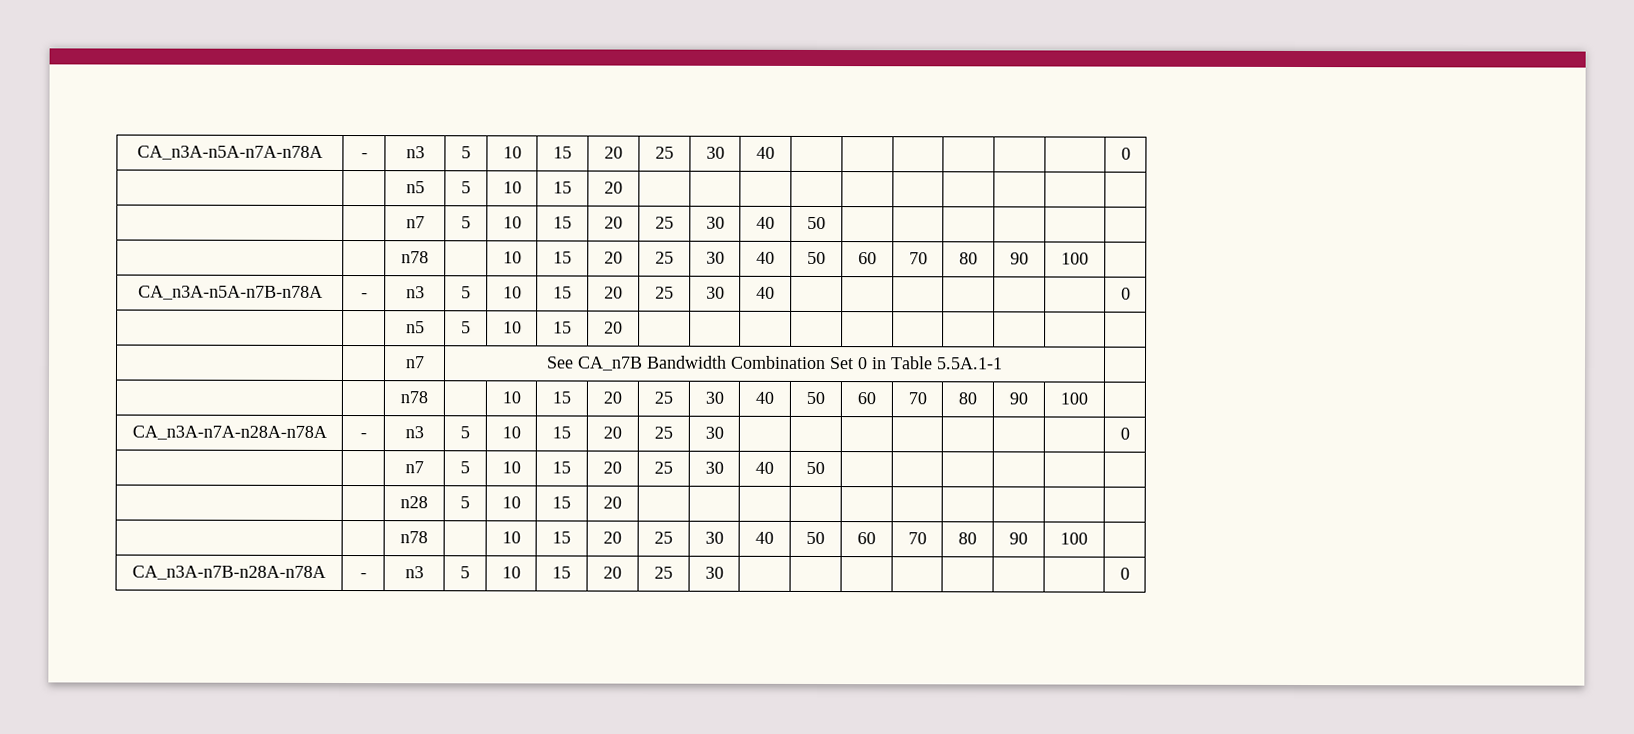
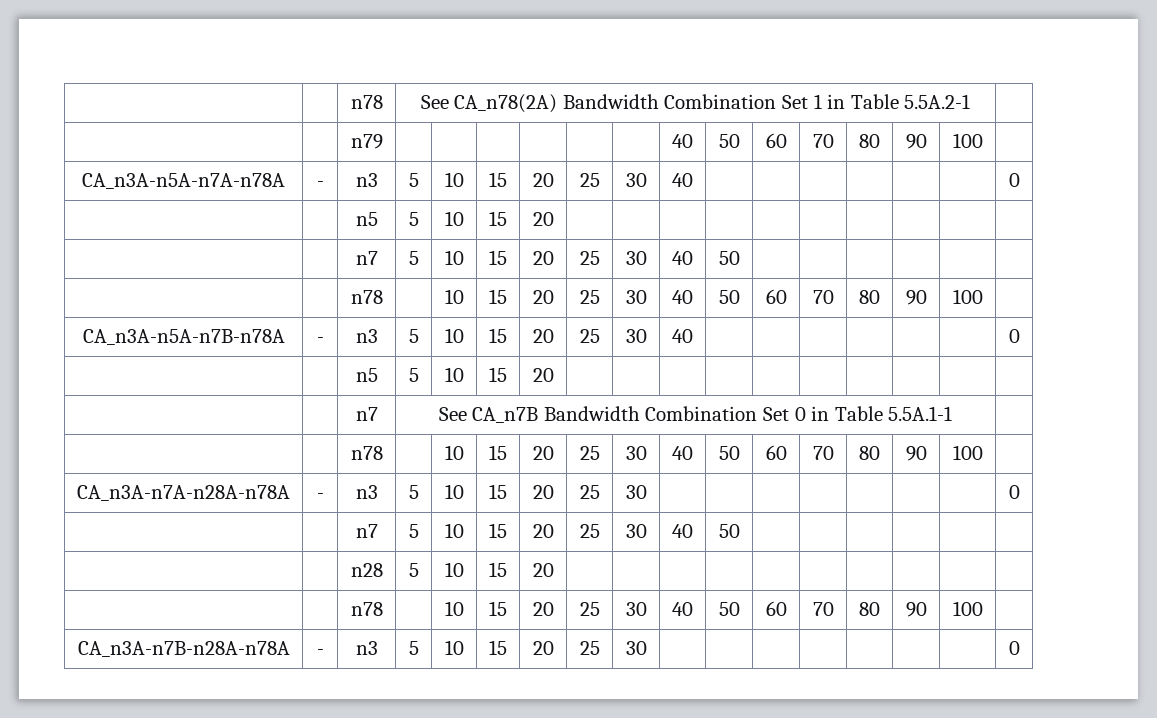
(137, 152) none -> [350,95,383,109] [420,94,971,113] [350,134,383,149] [672,134,693,148] [718,134,740,148] [765,133,787,148] [812,134,834,148] [859,134,880,148] [905,134,927,149] [952,133,983,148] | | n78 | See CA_n78(2A) Bandwidth Combination Set 1 in Table 5.5A.2-1 | // | | n79 | | | | | | | 40 | 50 | 60 | 70 | 80 | 90 | 100 | //

